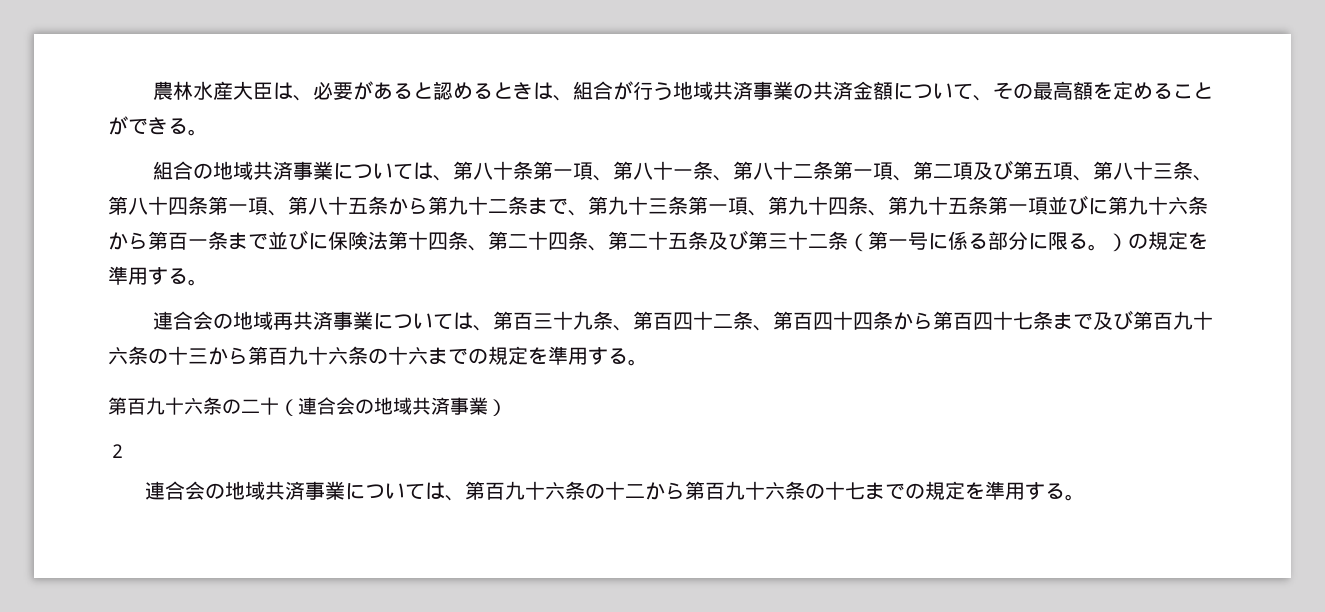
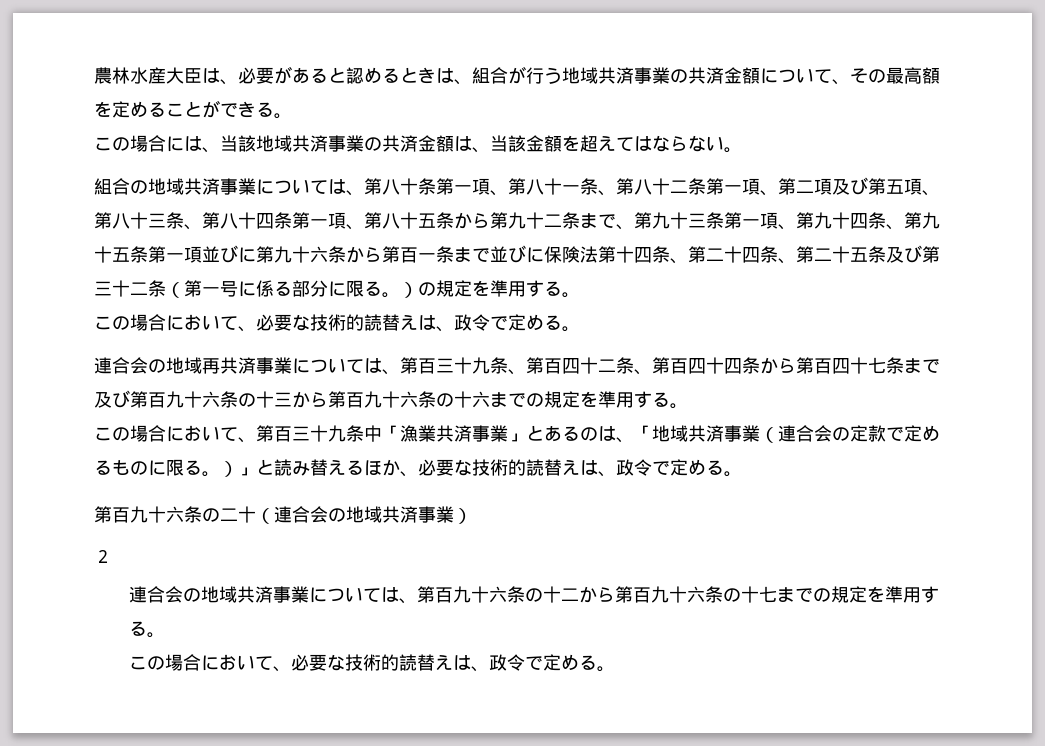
(208, 132) none -> [94,135,742,153] // この場合には、当該地域共済事業の共済金額は、当該金額を超えてはならない。
(208, 282) none -> [94,314,580,332] // この場合において、必要な技術的読替えは、政令で定める。
(648, 362) none -> [94,425,940,443] [94,459,742,477] // この場合において、第百三十九条中「漁業共済事業」とあるのは、「地域共済事業（連合会の定款で定めるものに限る。）」と読み替えるほか、必要な技術的読替えは、政令で定める。
(1086, 497) none -> [128,654,615,672] // この場合において、必要な技術的読替えは、政令で定める。

